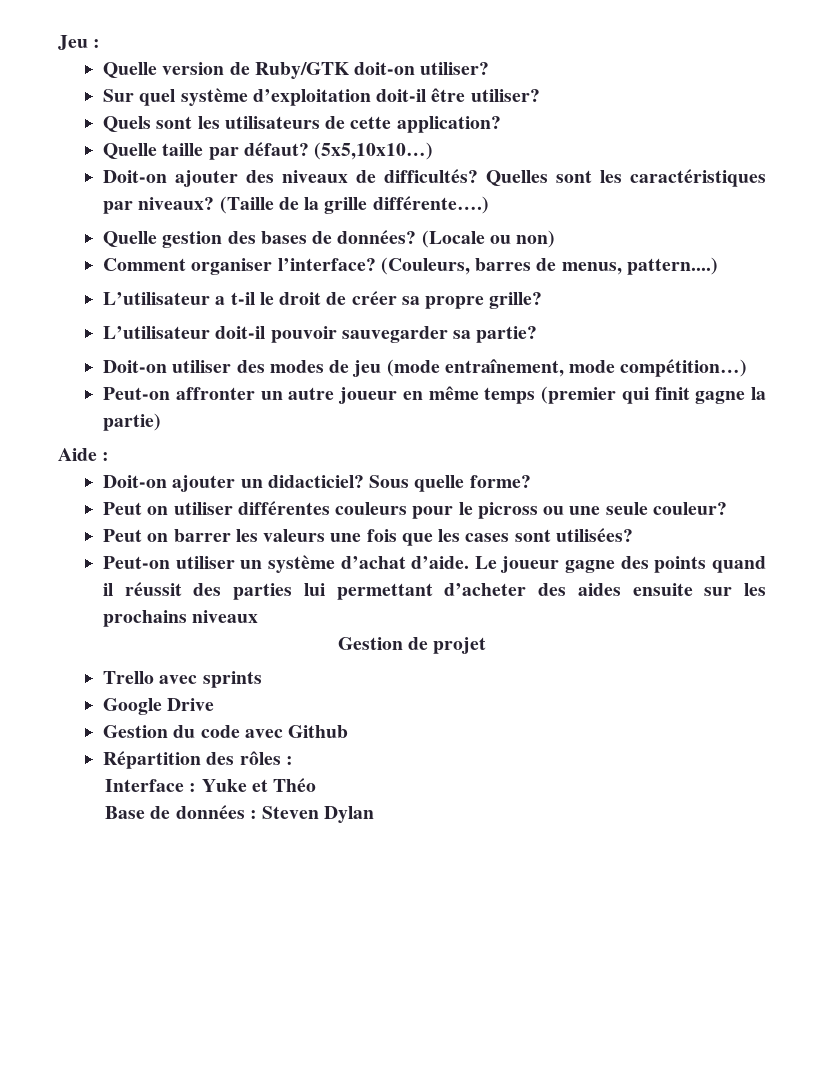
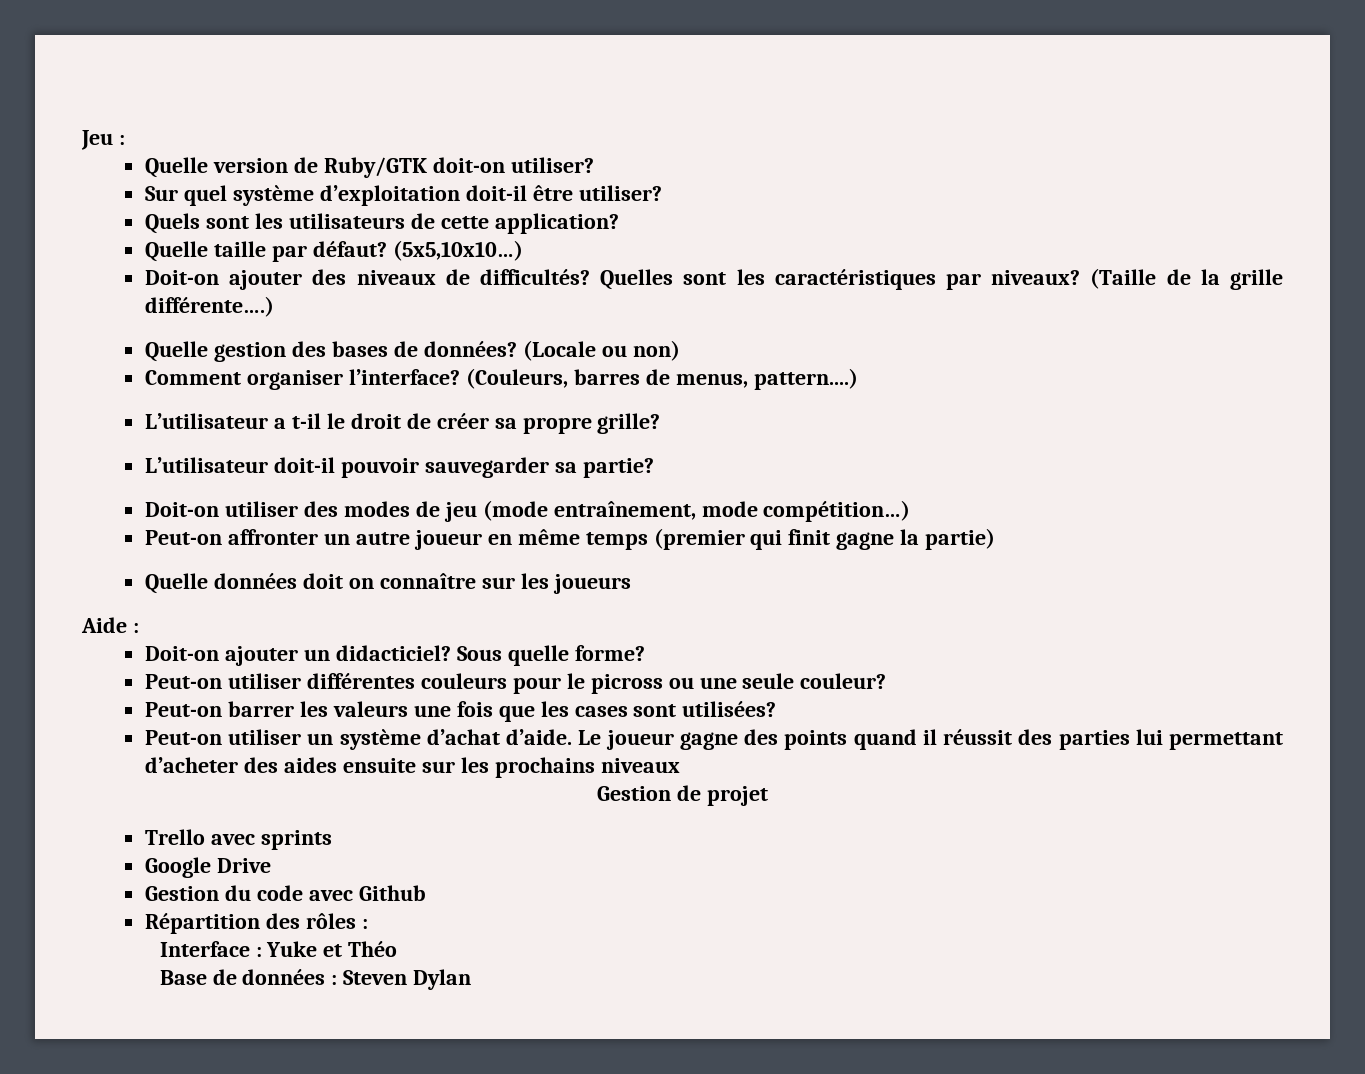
(162, 422) none -> [145,573,631,594] // Quelle données doit on connaître sur les joueurs
[103,502,169,515] Peut on -> [145,674,223,689] Peut-on
[103,529,169,542] Peut on -> [145,702,223,717] Peut-on

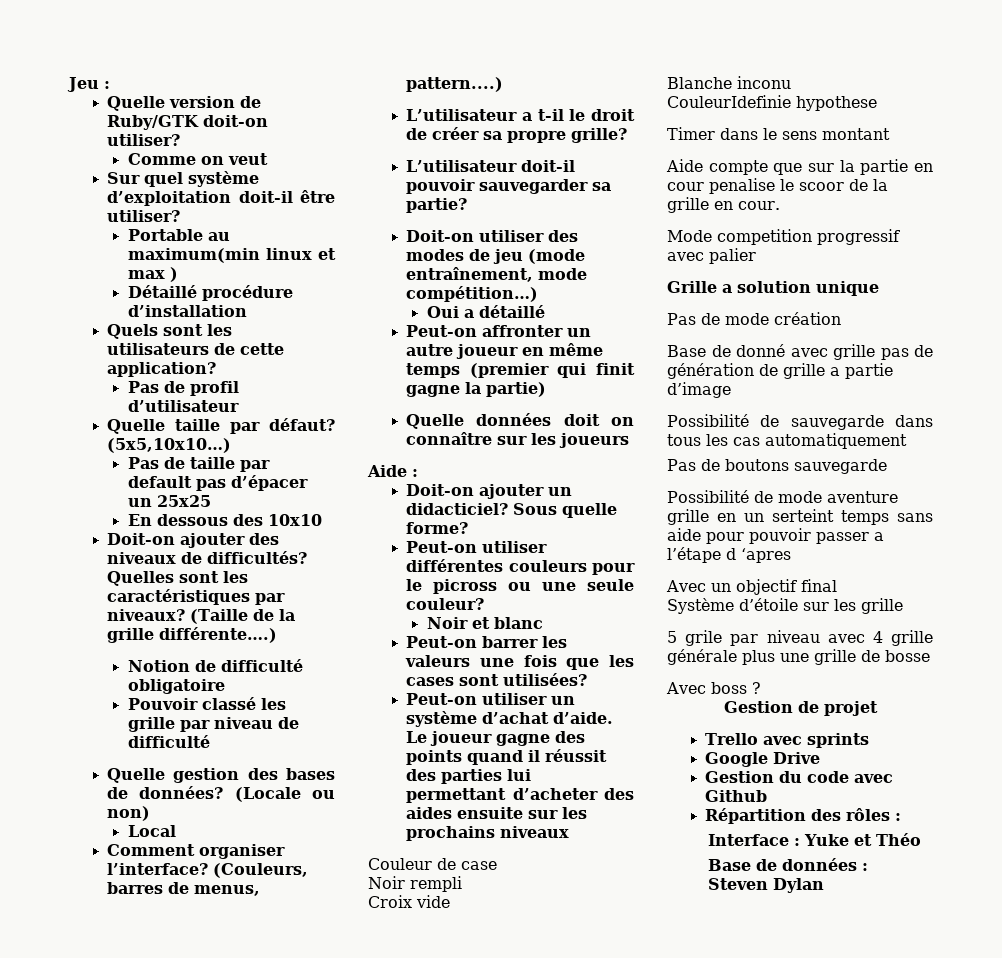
(594, 165) none -> [127,153,268,165] // Comme on veut
(662, 193) none -> [127,229,230,241] [127,248,336,263] [127,267,178,282] [127,285,293,301] [127,305,247,317] // Portable au maximum(min linux et max ) // Détaillé procédure d’installation
(619, 223) none -> [127,381,239,396] [127,400,239,412] // Pas de profil d’utilisateur
(523, 250) none -> [127,457,270,472] [127,475,308,491] [127,495,211,507] [127,514,322,526] // Pas de taille par default pas d’épacer un 25x25 // En dessous des 10x10
(275, 306) none -> [127,659,303,672] [127,679,225,694] [127,697,286,710] [127,717,299,732] [127,735,210,748] // Notion de difficulté obligatoire // Pouvoir classé les grille par niveau de difficulté
(680, 350) none -> [127,825,176,837] // Local
(911, 511) none -> [426,305,545,318] // Oui a détaillé
(887, 681) none -> [426,617,543,629] // Noir et blanc
(680, 765) none -> [368,858,497,870] [368,876,462,892] [368,895,450,908] [667,76,791,89] [667,95,877,111] [667,127,890,140] [666,159,933,175] [667,178,888,194] [667,197,780,213] [667,229,900,245] [667,248,756,264] [667,281,879,296] [667,312,841,325] [667,344,933,360] [667,363,893,379] [667,382,731,398] [667,414,933,430] [667,433,907,449] [667,459,887,474] [667,490,898,503] [667,509,933,525] [667,528,884,544] [667,547,791,563] [666,579,837,595] [667,598,903,614] [667,630,933,646] [667,649,930,665] [666,682,761,694] // Couleur de case // Noir rempli // Croix vide // Blanche inconu // CouleurIdefinie hypothese // Timer dans le sens montant // Aide compte que sur la partie en cour penalise le scoor de la grille en cour. // Mode competition progressif avec palier // Grille a solution unique // Pas de mode création // Base de donné avec grille pas de génération de grille a partie d’image // Possibilité de sauvegarde dans tous les cas automatiquement // Pas de boutons sauvegarde // Possibilité de mode aventure grille en un serteint temps sans aide pour pouvoir passer a l’étape d ‘apres // Avec un objectif final // Système d’étoile sur les grille // 5 grile par niveau avec 4 grille générale plus une grille de bosse // Avec boss ?

